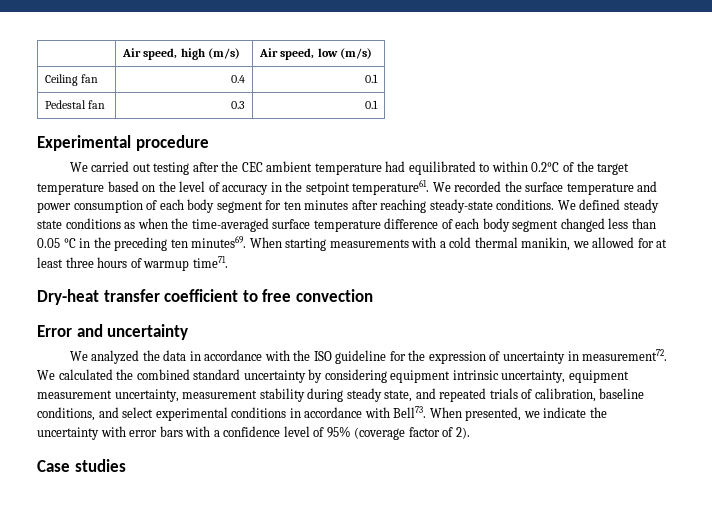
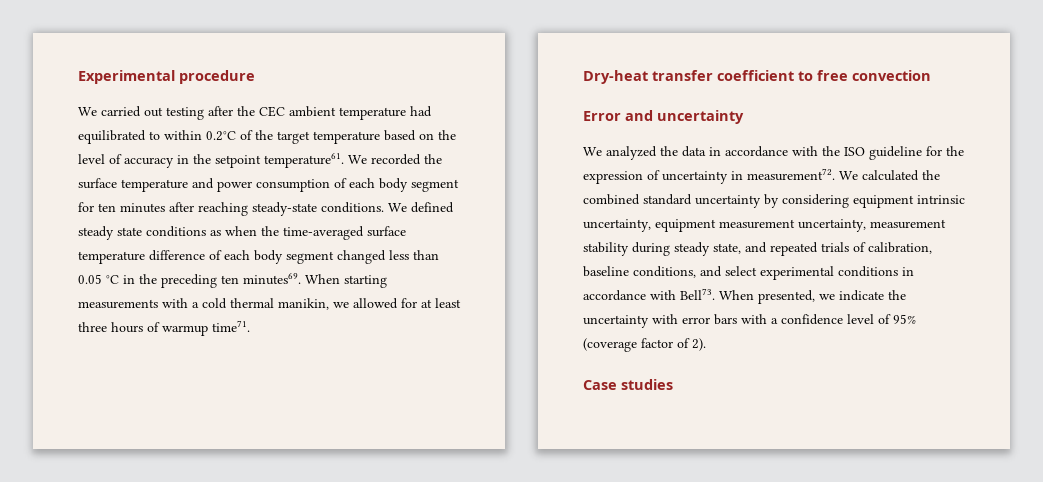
[122,48,240,60] [259,48,372,60] [45,74,99,86] [230,75,245,83] [364,74,378,83] [45,100,106,109] [230,101,245,109] [364,100,378,109] | Air speed, high (m/s) | Air speed, low (m/s) // Ceiling fan | 0.4 | 0.1 // Pedestal fan | 0.3 | 0.1 // -> (78, 77) none

